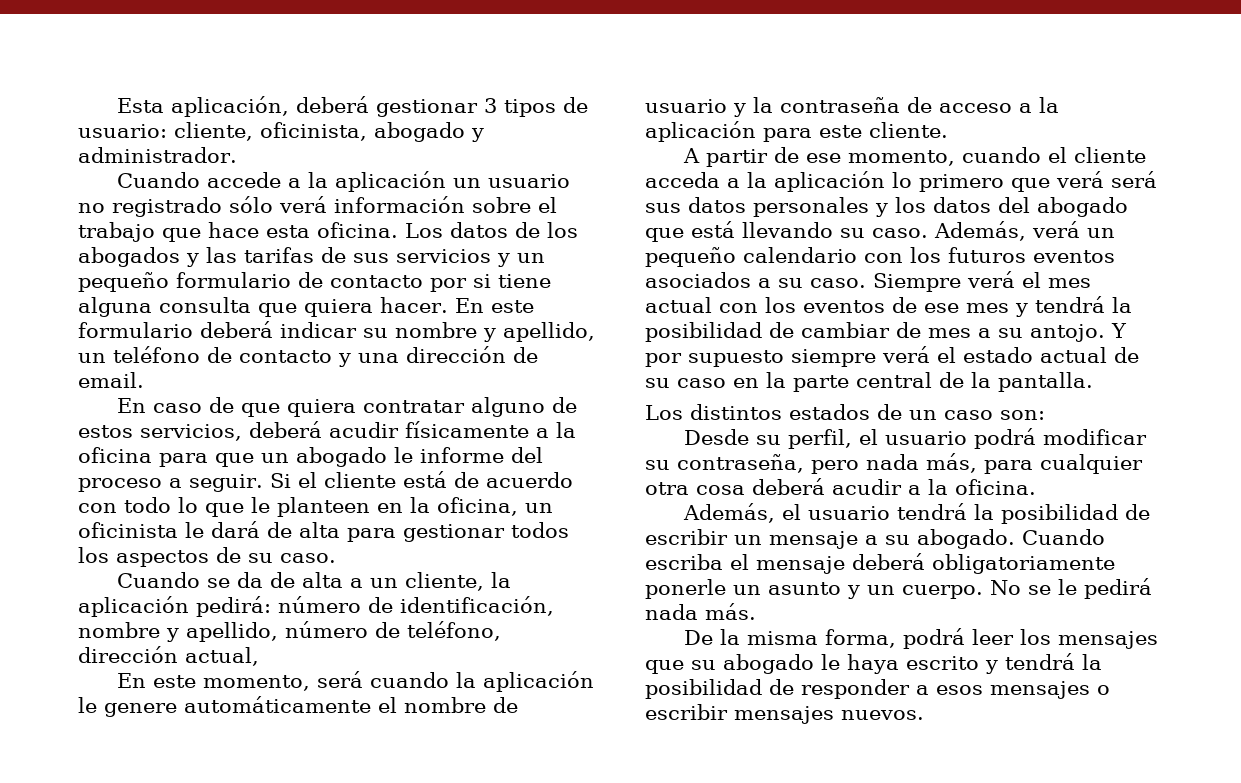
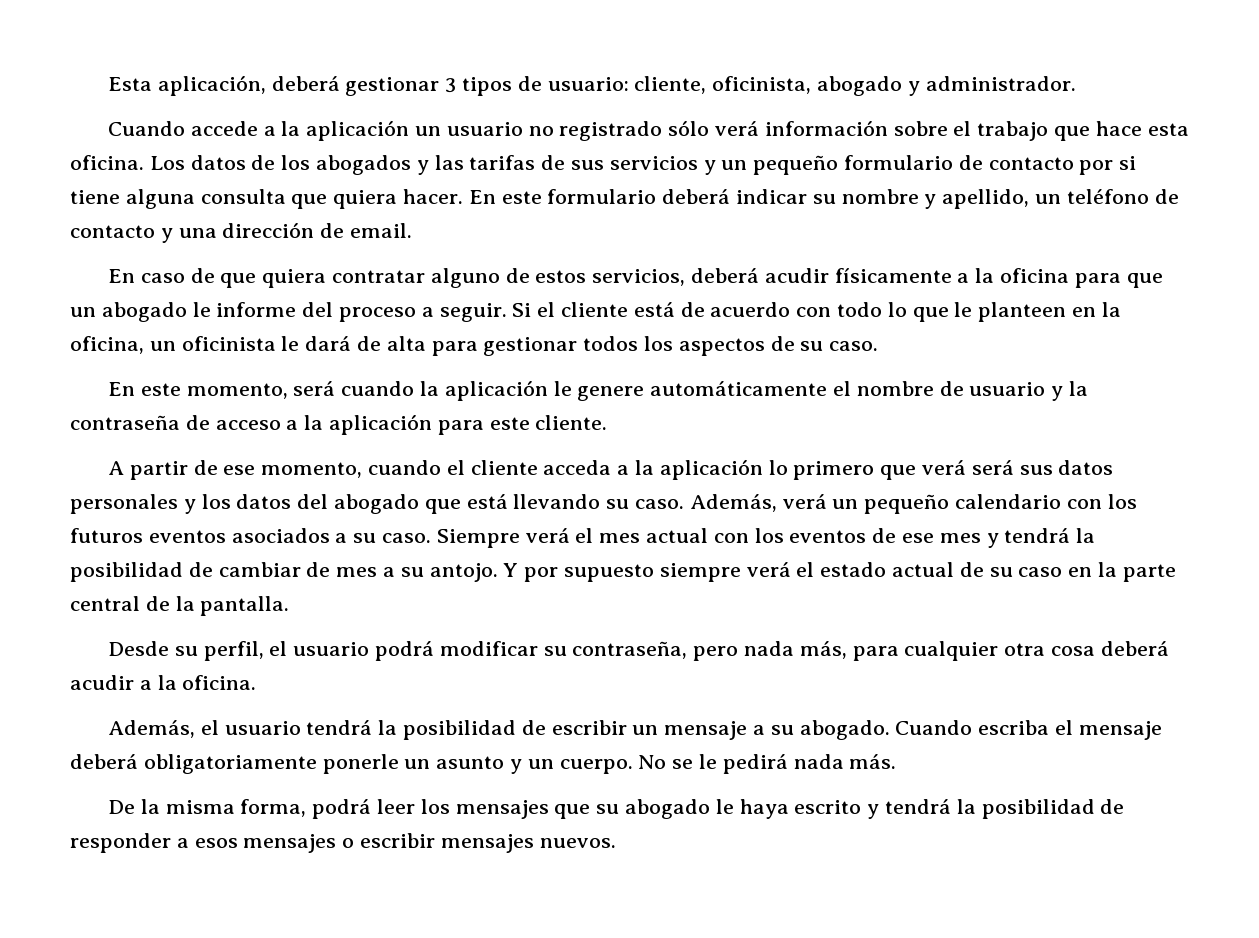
[116,572,511,591] [78,596,554,617] [78,621,501,642] [78,646,259,666] // Cuando se da de alta a un cliente, la aplicación pedirá: número de identificación, nombre y apellido, número de teléfono, dirección actual, -> (879, 346) none
[645,404,1045,420] // Los distintos estados de un caso son: -> (290, 606) none

